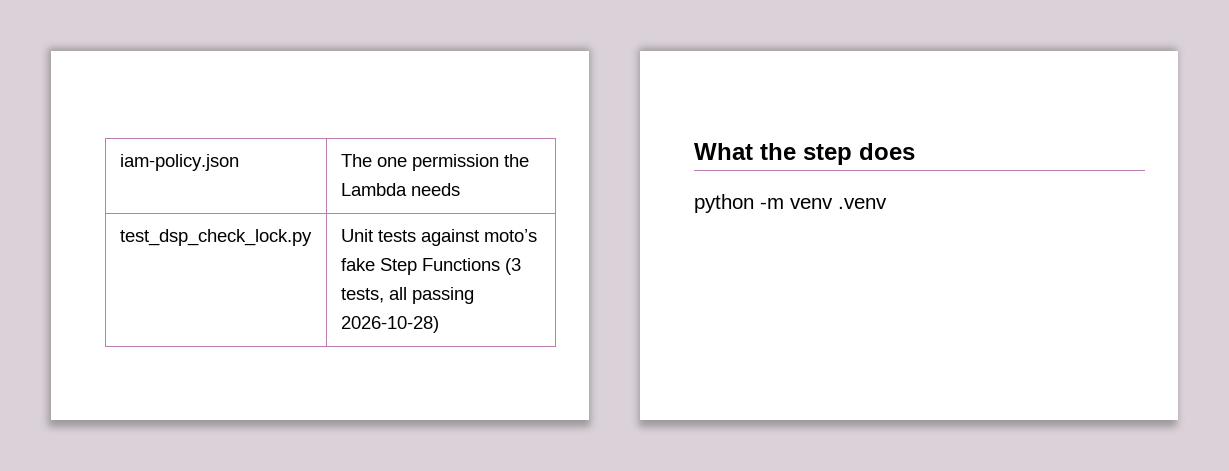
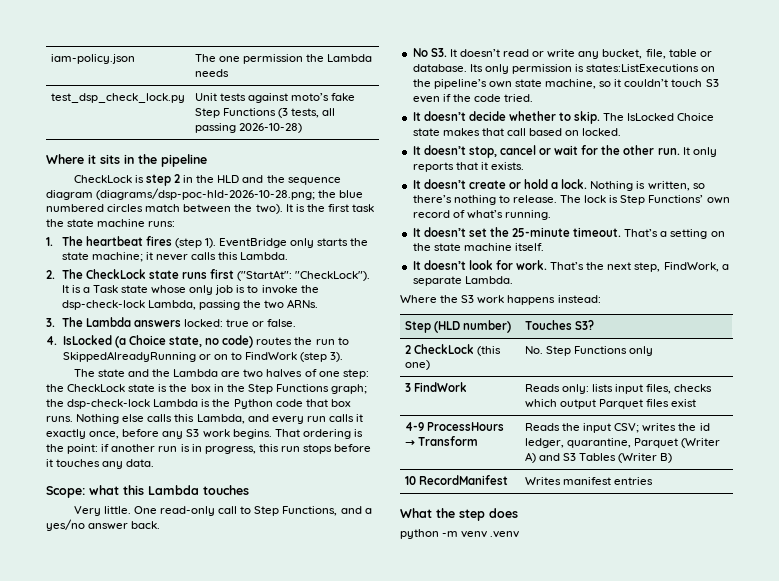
(439, 324) none -> [46,154,207,167] [73,174,341,186] [46,188,364,200] [46,204,375,214] [46,219,176,227] [46,236,369,248] [61,252,289,262] [46,269,371,281] [61,285,319,295] [61,299,319,310] [46,317,297,327] [46,335,349,348] [62,351,344,362] [73,369,369,379] [46,384,368,394] [46,399,351,409] [46,414,364,424] [46,429,363,439] [46,444,372,454] [46,459,155,469] [46,485,249,498] [73,506,372,516] [46,519,161,531] [412,48,712,59] [412,64,716,74] [412,79,719,89] [412,94,534,103] [412,111,715,124] [412,128,622,136] [412,145,717,158] [412,162,524,172] [412,179,705,191] [412,195,730,205] [412,210,551,220] [412,227,725,239] [412,243,544,251] [412,260,729,272] [412,276,513,286] [400,295,601,305] [404,320,512,333] [524,320,595,330] [404,344,502,356] [404,360,430,370] [524,346,654,356] [404,382,468,392] [524,384,713,394] [524,399,697,409] [404,422,505,431] [404,436,479,446] [524,423,710,433] [524,438,721,448] [524,452,673,463] [404,475,509,485] [524,477,654,485] // Where it sits in the pipeline // CheckLock is step 2 in the HLD and the sequence diagram (diagrams/dsp-poc-hld-2026-10-28.png; the blue numbered circles match between the two). It is the first task the state machine runs: // 1. The heartbeat fires (step 1). EventBridge only starts the state machine; it never calls this Lambda. // 2. The CheckLock state runs first ("StartAt": "CheckLock"). It is a Task state whose only job is to invoke the dsp-check-lock Lambda, passing the two ARNs. // 3. The Lambda answers locked: true or false. // 4. IsLocked (a Choice state, no code) routes the run to SkippedAlreadyRunning or on to FindWork (step 3). // The state and the Lambda are two halves of one step: the CheckLock state is the box in the Step Functions graph; the dsp-check-lock Lambda is the Python code that box runs. Nothing else calls this Lambda, and every run calls it exactly once, before any S3 work begins. That ordering is the point: if another run is in progress, this run stops before it touches any data. // Scope: what this Lambda touches // Very little. One read-only call to Step Functions, and a yes/no answer back. // No S3. It doesn’t read or write any bucket, file, table or database. Its only permission is states:ListExecutions on the pipeline’s own state machine, so it couldn’t touch S3 even if the code tried. // It doesn’t decide whether to skip. The IsLocked Choice state makes that call based on locked. // It doesn’t stop, cancel or wait for the other run. It only reports that it exists. // It doesn’t create or hold a lock. Nothing is written, so there’s nothing to release. The lock is Step Functions’ own record of what’s running. // It doesn’t set the 25-minute timeout. That’s a setting on the state machine itself. // It doesn’t look for work. That’s the next step, FindWork, a separate Lambda. // Where the S3 work happens instead: // Step (HLD number) | Touches S3? // 2 CheckLock (this one) | No. Step Functions only // 3 FindWork | Reads only: lists input files, checks which output Parquet files exist // 4-9 ProcessHours → Transform | Reads the input CSV; writes the id ledger, quarantine, Parquet (Writer A) and S3 Tables (Writer B) // 10 RecordManifest | Writes manifest entries

